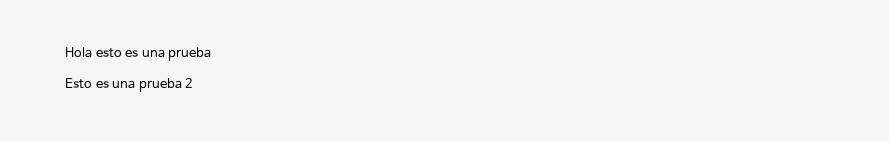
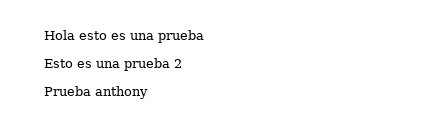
(194, 83) none -> [44,86,148,99] // Prueba anthony

